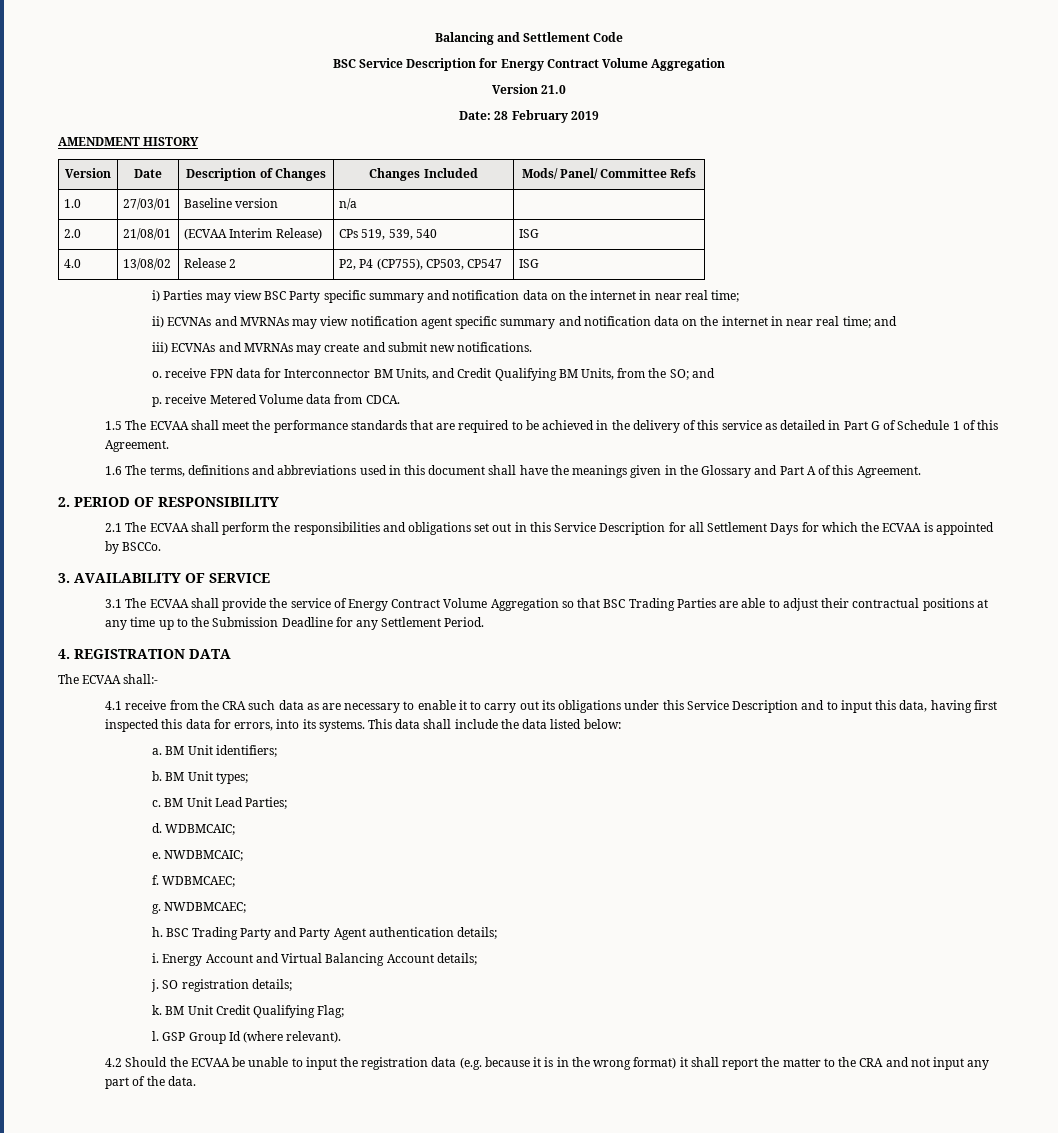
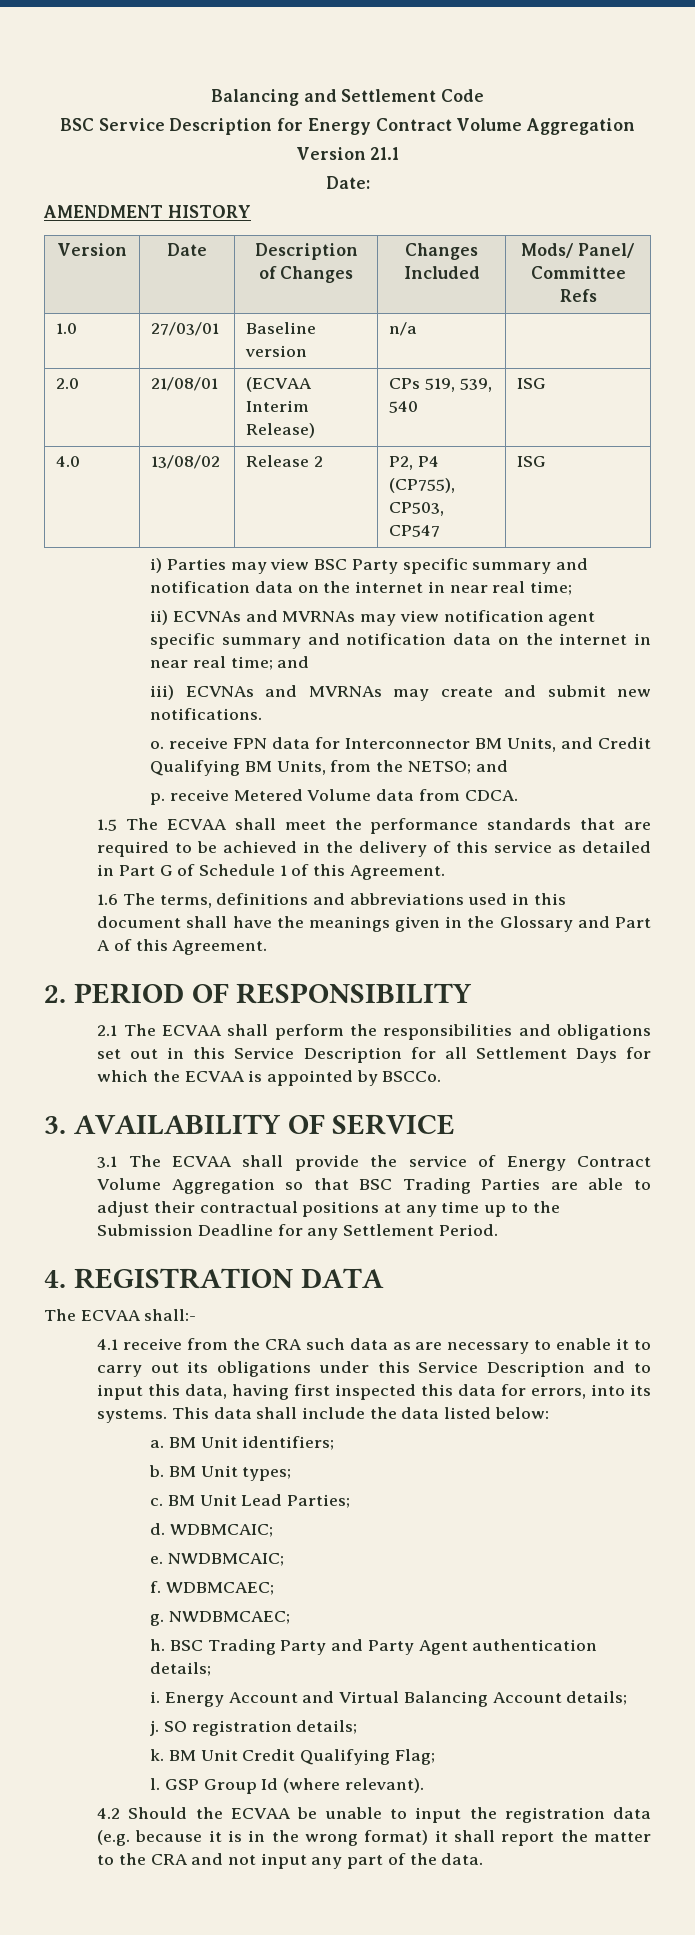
[541,85,567,94] 21.0 -> [370,147,400,160] 21.1
[494,110,599,123] 28 February 2019 -> (370, 182) none
[669,369,689,380] SO; -> [407,761,471,774] NETSO;

